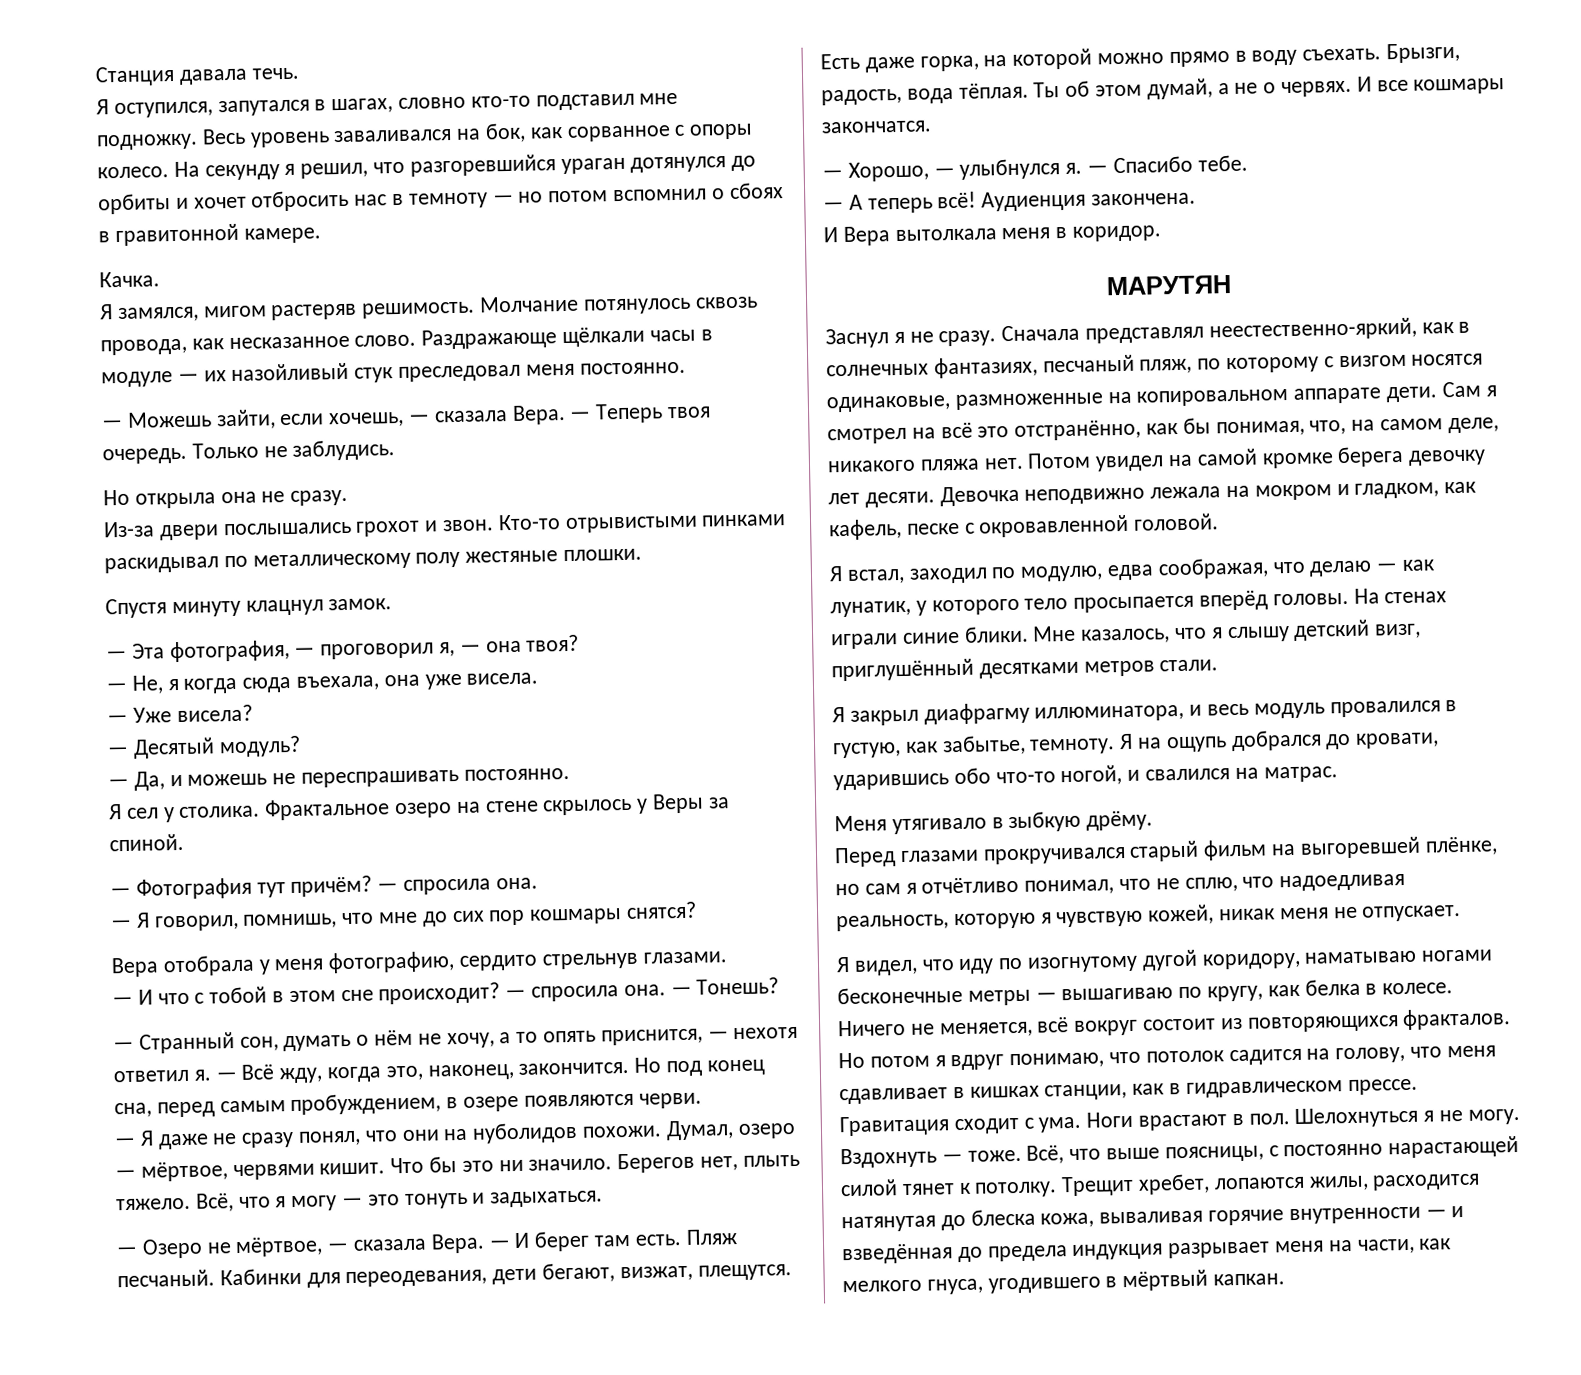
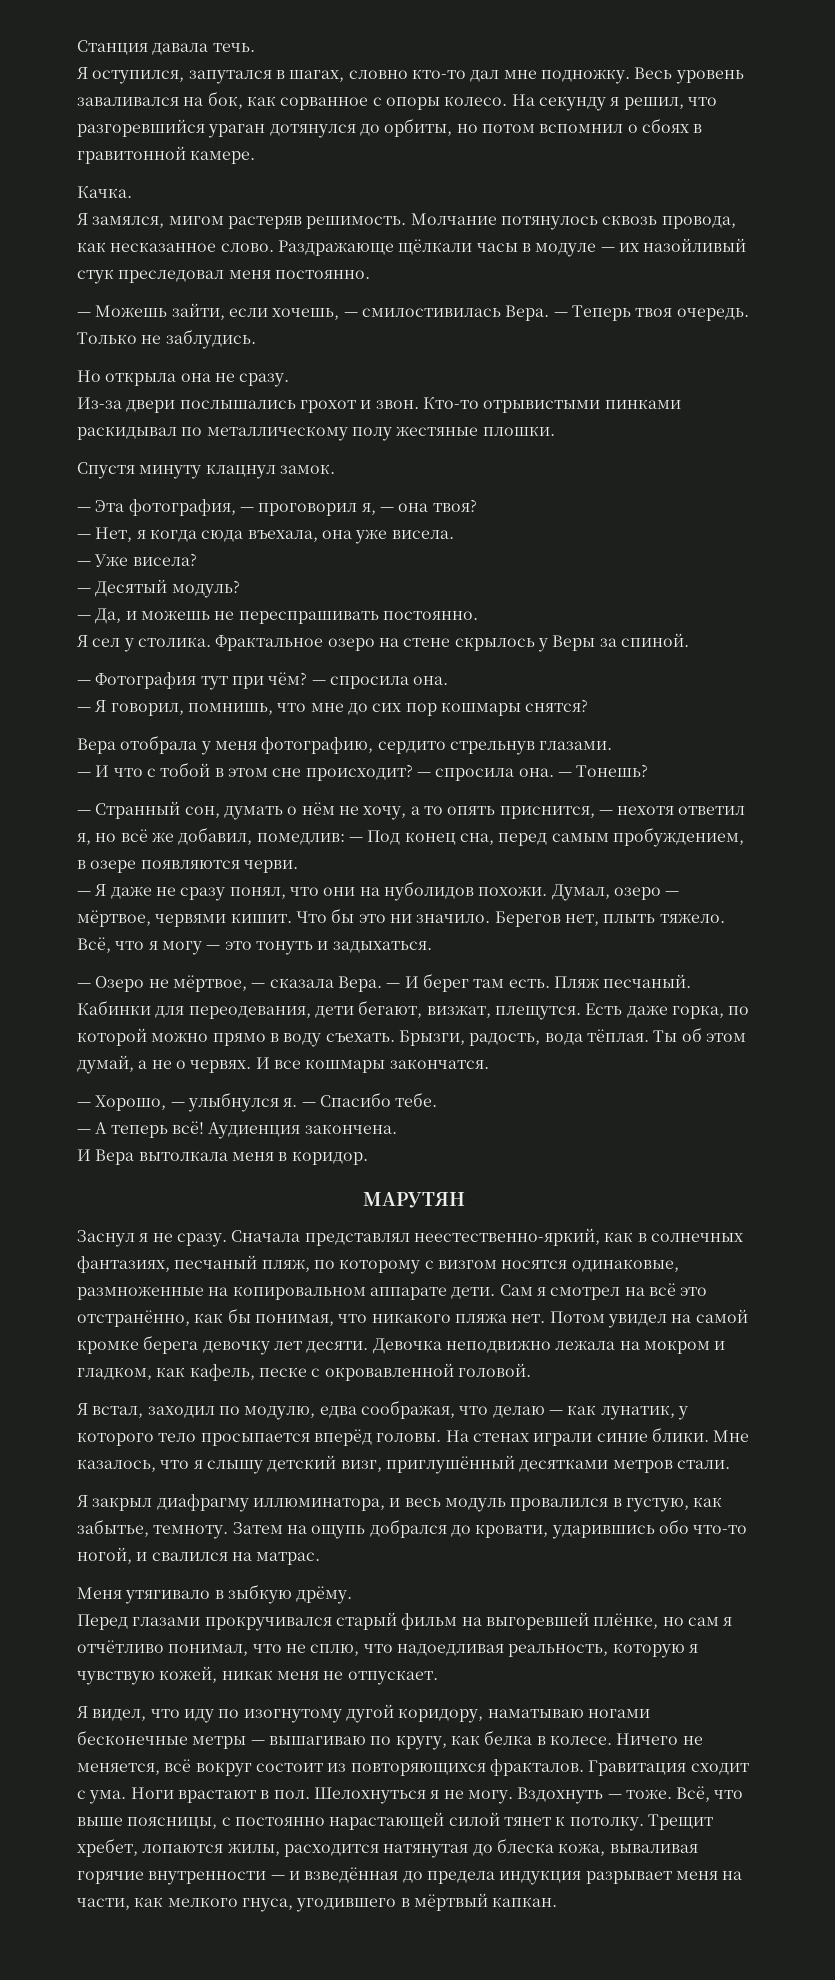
[535,93,635,111] подставил -> [470,70,500,82] дал
[98,189,514,215] орбиты и хочет отбросить нас в темноту — -> [384,118,453,137] орбиты,
[433,410,508,423] сказала -> [361,308,501,317] смилостивилась
[131,675,164,694] Не, -> [95,527,133,542] Нет,
[290,875,373,898] причём? -> [231,672,308,689] при чём?
[193,1057,703,1084] я. — Всё жду, когда это, наконец, закончится. Но под -> [77,827,401,845] я, но всё же добавил, помедлив: — Под
[983,54,1008,67] на -> [728,1006,750,1015] по
[1309,417,1499,435] что, на самом деле, -> [338,1314,368,1323] что
[1119,733,1134,750] Я -> [232,1522,283,1534] Затем
[838,1045,1496,1071] [839,1078,1418,1105] Но потом я вдруг понимаю, что потолок садится на голову, что меня сдавливает в кишках станции, как в гидравлическом прессе. -> (584, 1767) none

